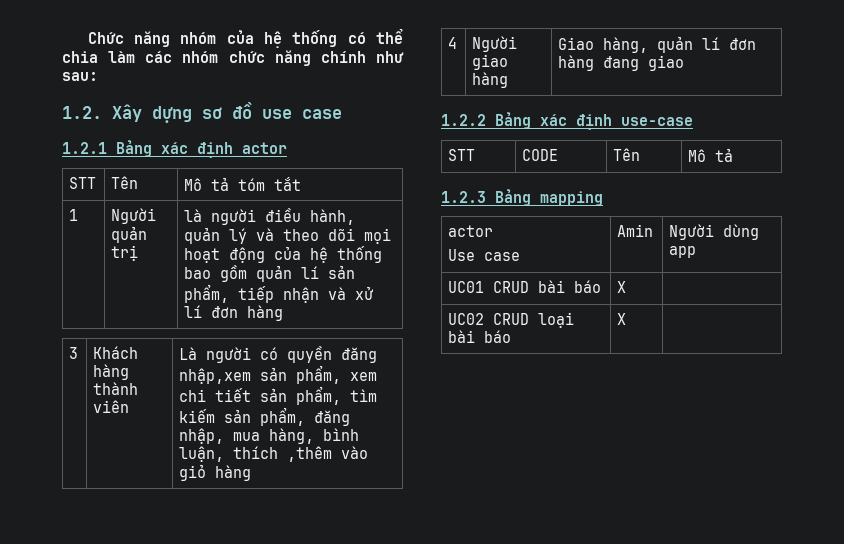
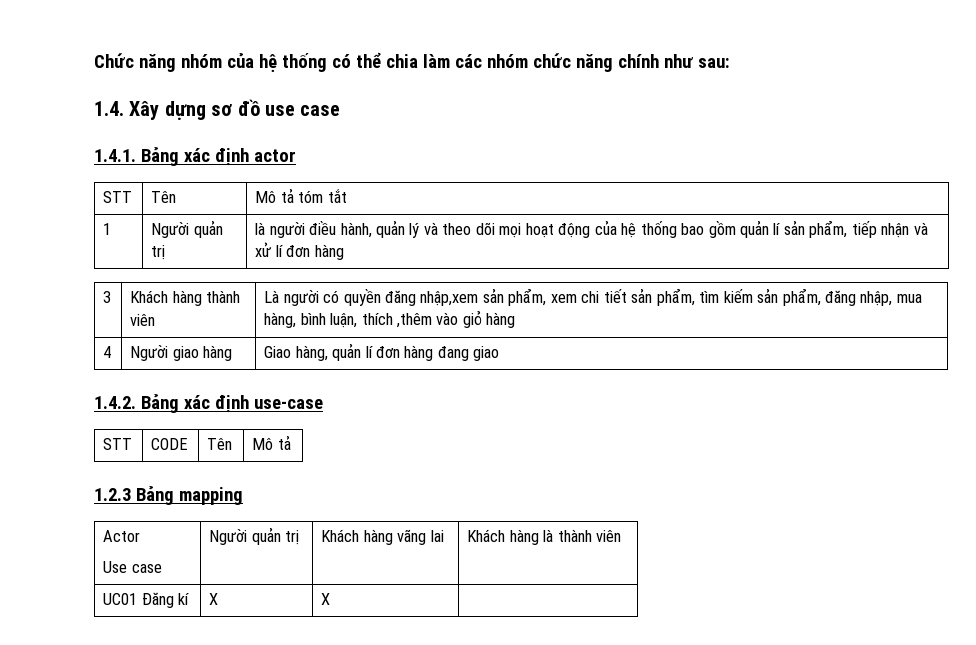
[62,106,102,119] 1.2. -> [94,101,124,116] 1.4.
[62,142,107,154] 1.2.1 -> [94,149,136,162] 1.4.1.
[441,114,486,126] 1.2.2 -> [94,396,136,409] 1.4.2.
[448,225,494,237] actor -> [103,530,141,542] Actor
[617,224,654,237] [669,224,760,240] [669,246,697,258] [448,280,602,293] [617,281,627,293] [448,312,575,328] [448,330,512,343] Amin | Người dùng app // UC01 CRUD bài báo | X | // UC02 CRUD loại bài báo -> [209,527,300,545] [321,529,444,545] [467,529,622,545] [103,592,190,608] [209,593,219,605] Người quản trị | Khách hàng vãng lai | Khách hàng là thành viên // UC01 Đăng kí | X

